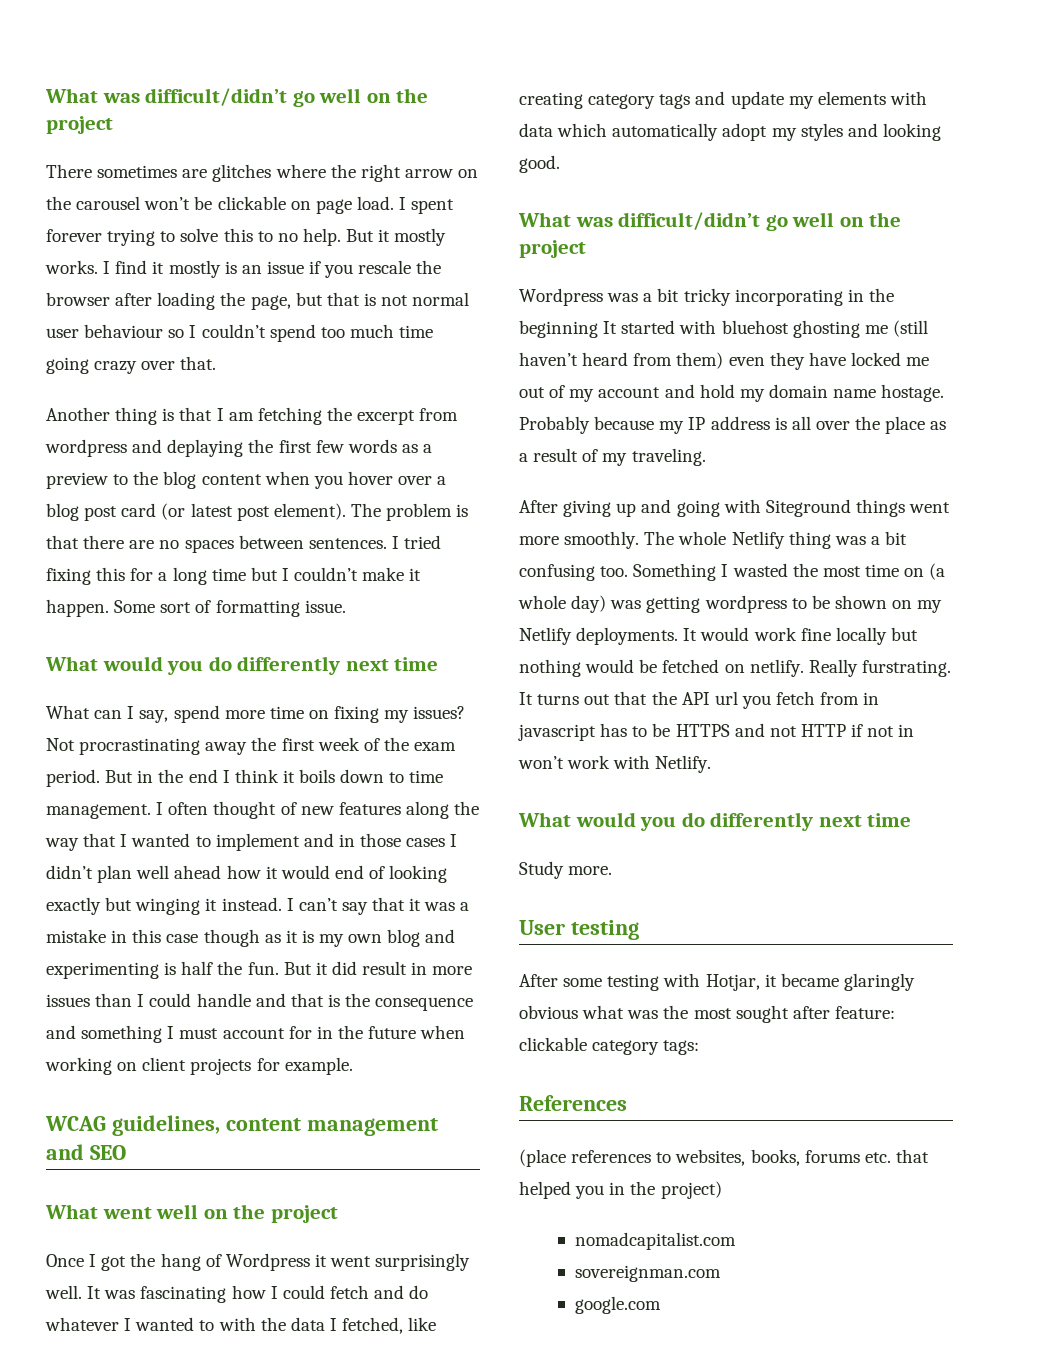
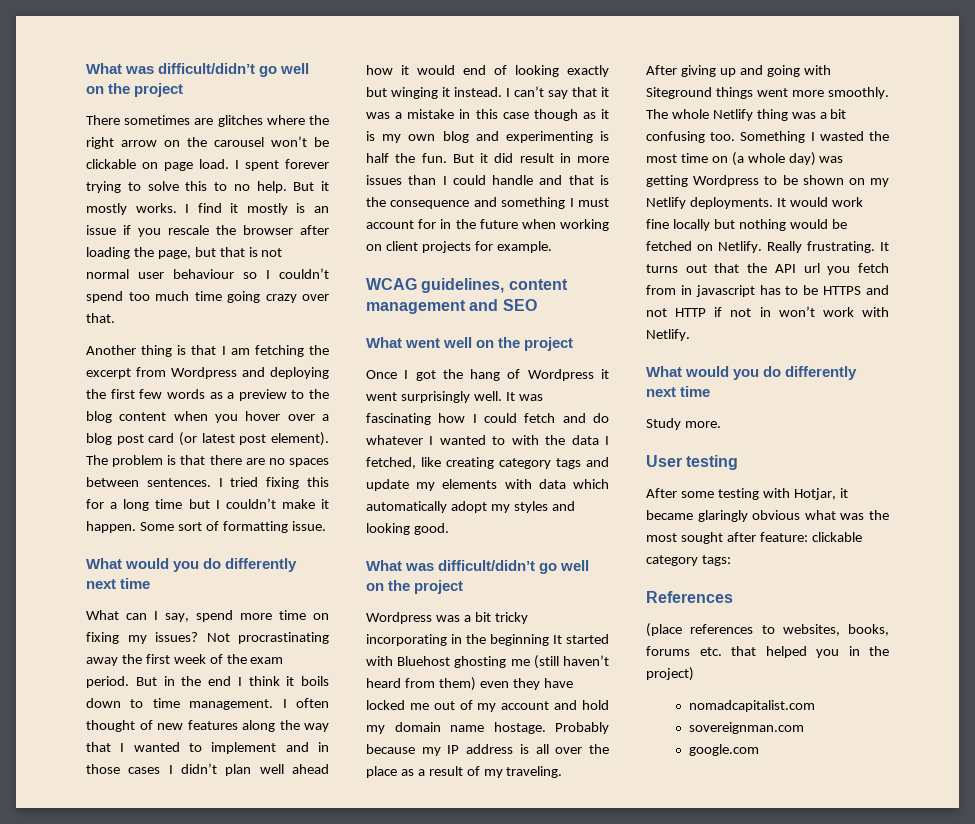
[45,439,244,457] wordpress and deplaying -> [171,367,329,379] Wordpress and deploying
[721,320,789,334] bluehost -> [397,656,451,666] Bluehost
[704,595,787,613] wordpress -> [693,175,760,187] Wordpress
[749,659,951,677] netlify. Really furstrating. -> [718,241,875,253] Netlify. Really frustrating.

